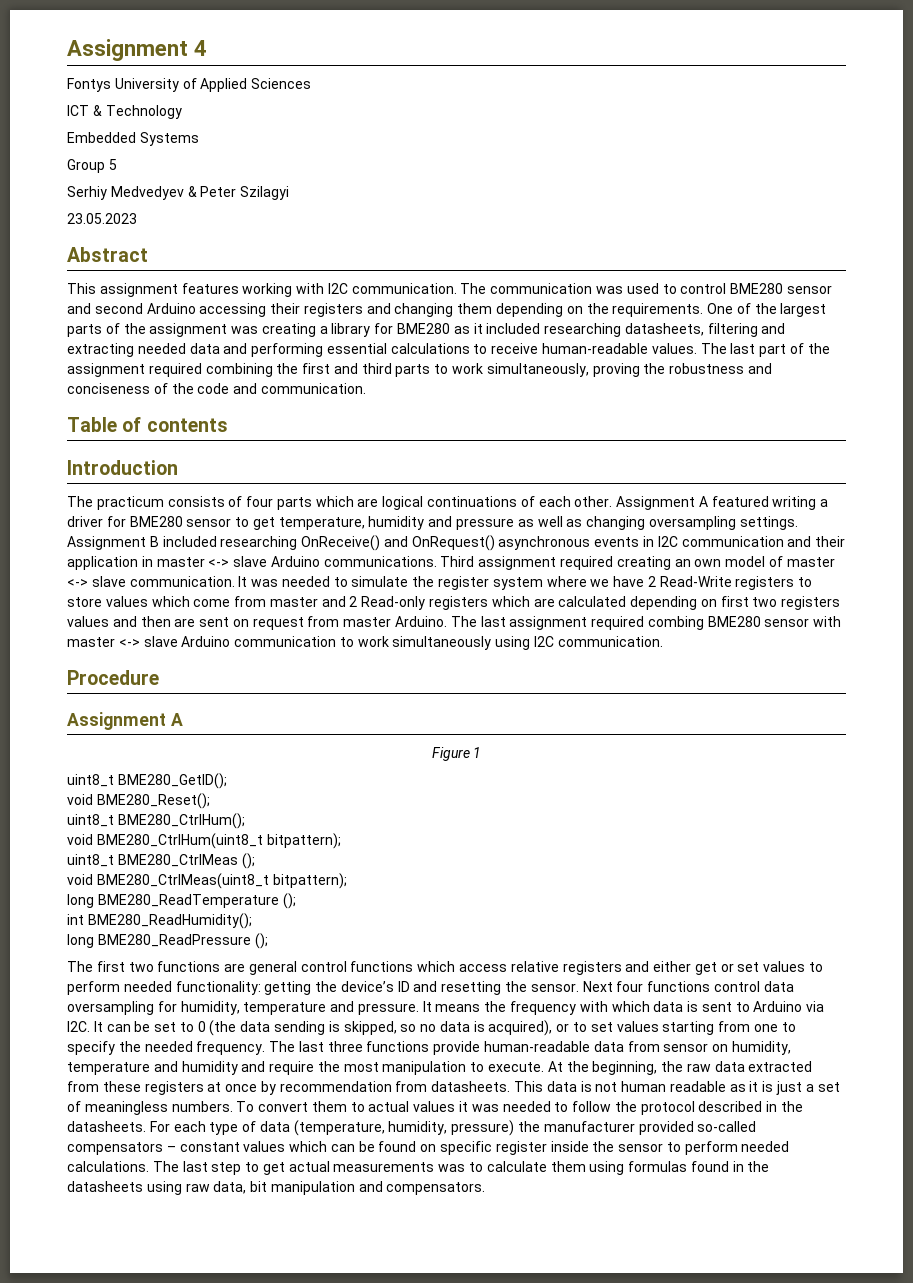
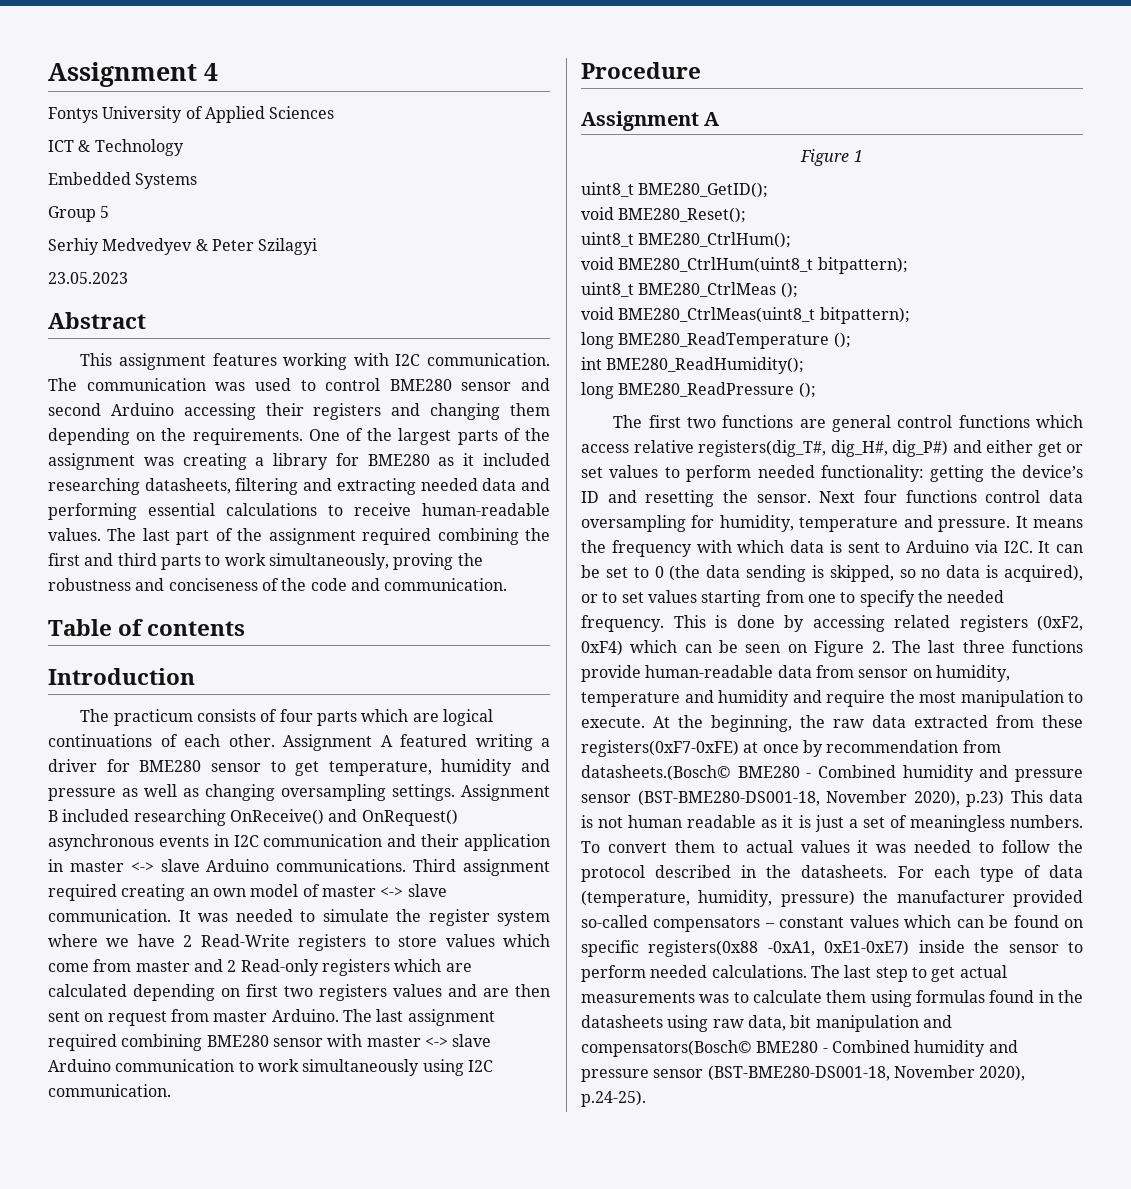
[140,616,196,627] then are -> [483,984,550,997] are then
[647,616,704,630] combing -> [121,1034,203,1051] combining
[562,961,622,975] registers -> [698,440,948,457] registers(dig_T#, dig_H#, dig_P#)
(266, 1048) none -> [673,615,1083,632] [581,640,885,657] This is done by accessing related registers (0xF2, 0xF4) which can be seen on Figure 2.
[144,1081,204,1095] registers -> [581,740,739,757] registers(0xF7-0xFE)
[431,1081,511,1092] datasheets. -> [581,765,1083,782] [581,790,1004,807] datasheets.(Bosch© BME280 - Combined humidity and pressure sensor (BST-BME280-DS001-18, November 2020), p.23)
[495,1141,547,1155] register -> [648,940,910,957] registers(0x88 -0xA1, 0xE1-0xE7)
[386,1182,486,1195] compensators. -> [581,1040,1018,1057] [581,1065,1026,1082] [581,1090,646,1107] compensators(Bosch© BME280 - Combined humidity and pressure sensor (BST-BME280-DS001-18, November 2020), p.24-25).

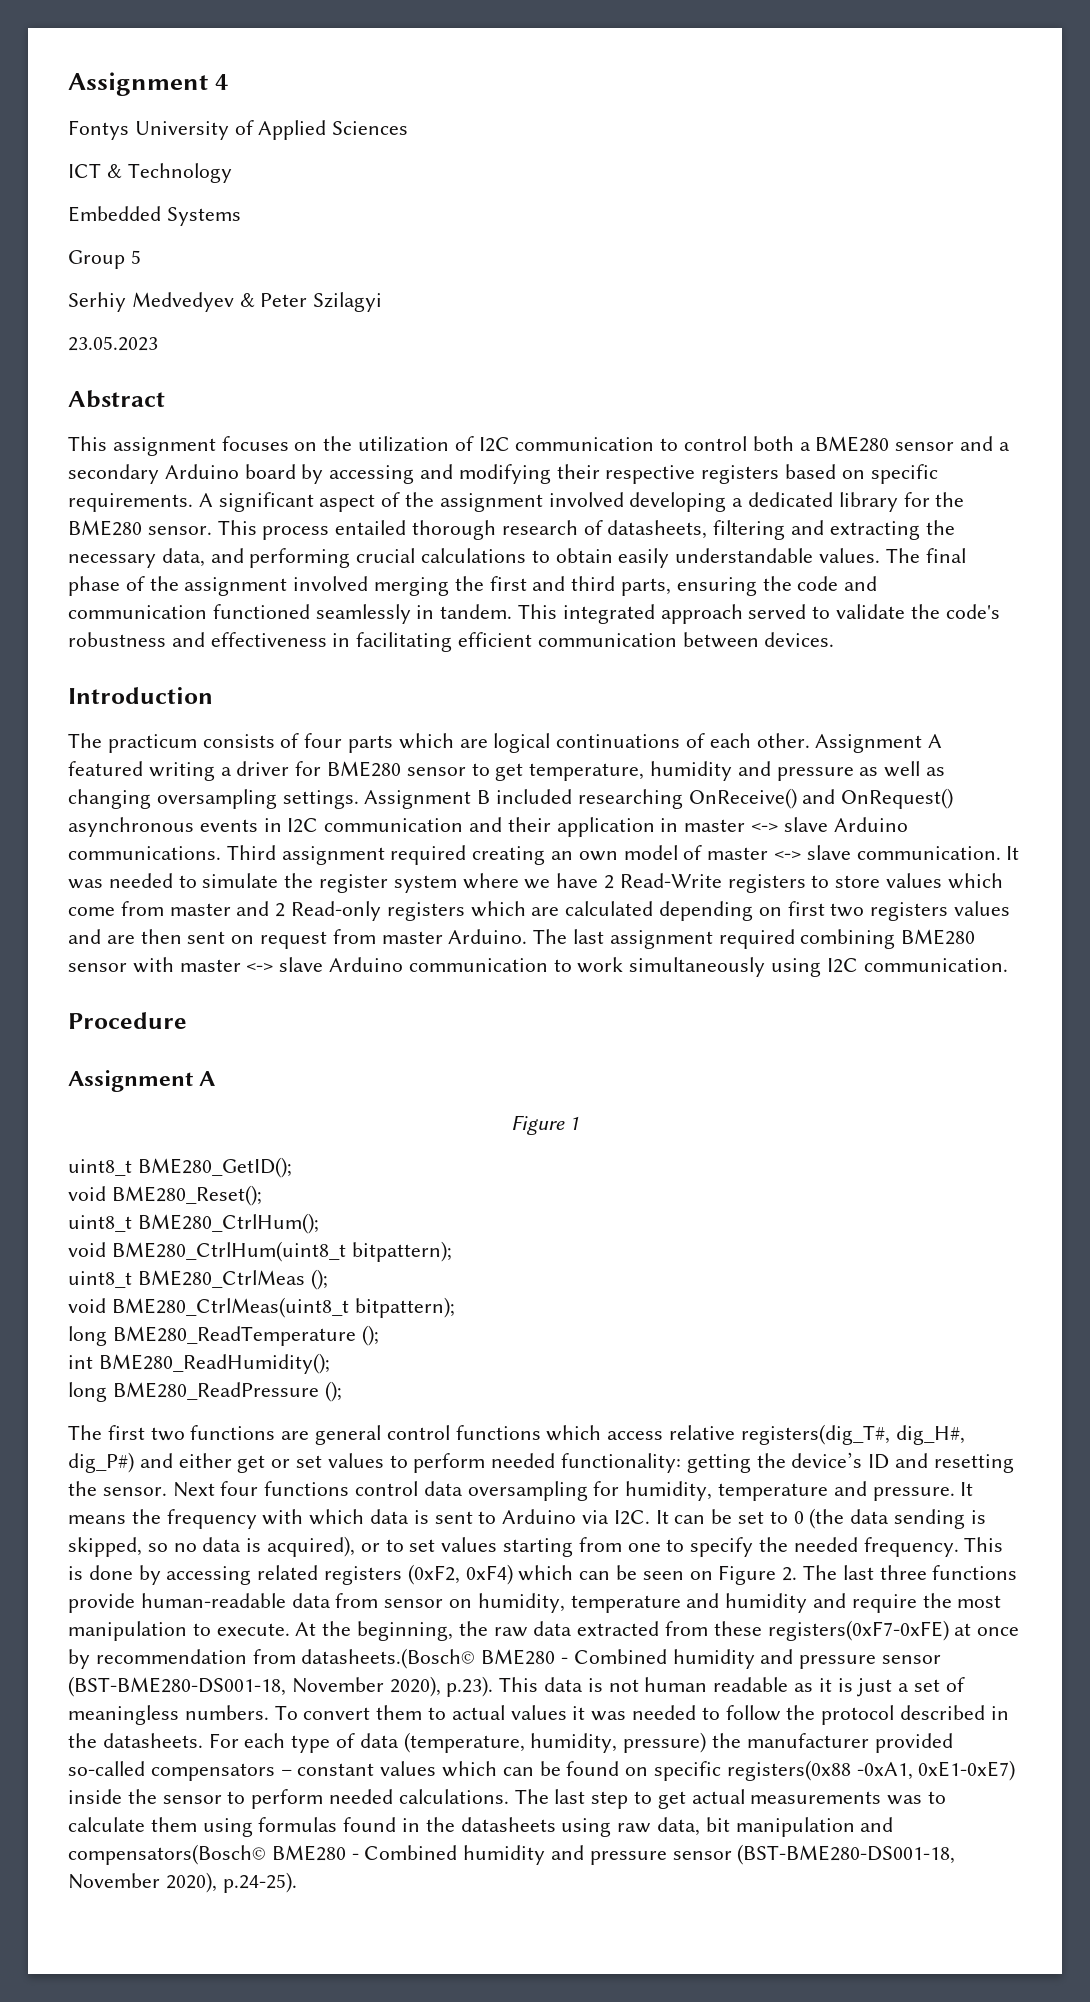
[212,353,550,370] [48,378,550,391] [48,403,551,420] [48,428,550,445] [48,453,550,470] [48,478,140,495] features working with I2C communication. The communication was used to control BME280 sensor and second Arduino accessing their registers and changing them depending on the requirements. One of the largest parts of the assignment was creating a library for BME280 as it included researching -> [221,436,1010,452] [68,464,938,484] [68,492,965,512] [68,520,603,540] focuses on the utilization of I2C communication to control both a BME280 sensor and a secondary Arduino board by accessing and modifying their respective registers based on specific requirements. A significant aspect of the assignment involved developing a dedicated library for the BME280 sensor. This process entailed thorough research of
[420,478,517,491] needed data -> [925,520,955,535] [68,548,205,568] the necessary data,
[148,503,215,516] essential -> [356,548,416,563] crucial
[354,503,550,516] [48,528,519,545] receive human-readable values. The last part of the assignment required combining -> [555,548,966,568] [68,576,450,596] obtain easily understandable values. The final phase of the assignment involved merging
[160,553,483,570] [48,578,508,591] [48,619,246,636] parts to work simultaneously, proving the robustness and conciseness of the code and communication. // Table of contents -> [621,576,878,596] [68,604,1000,624] [68,632,835,652] parts, ensuring the code and communication functioned seamlessly in tandem. This integrated approach served to validate the code's robustness and effectiveness in facilitating efficient communication between devices.
[966,790,1004,807] p.23) -> [446,1676,494,1697] p.23).

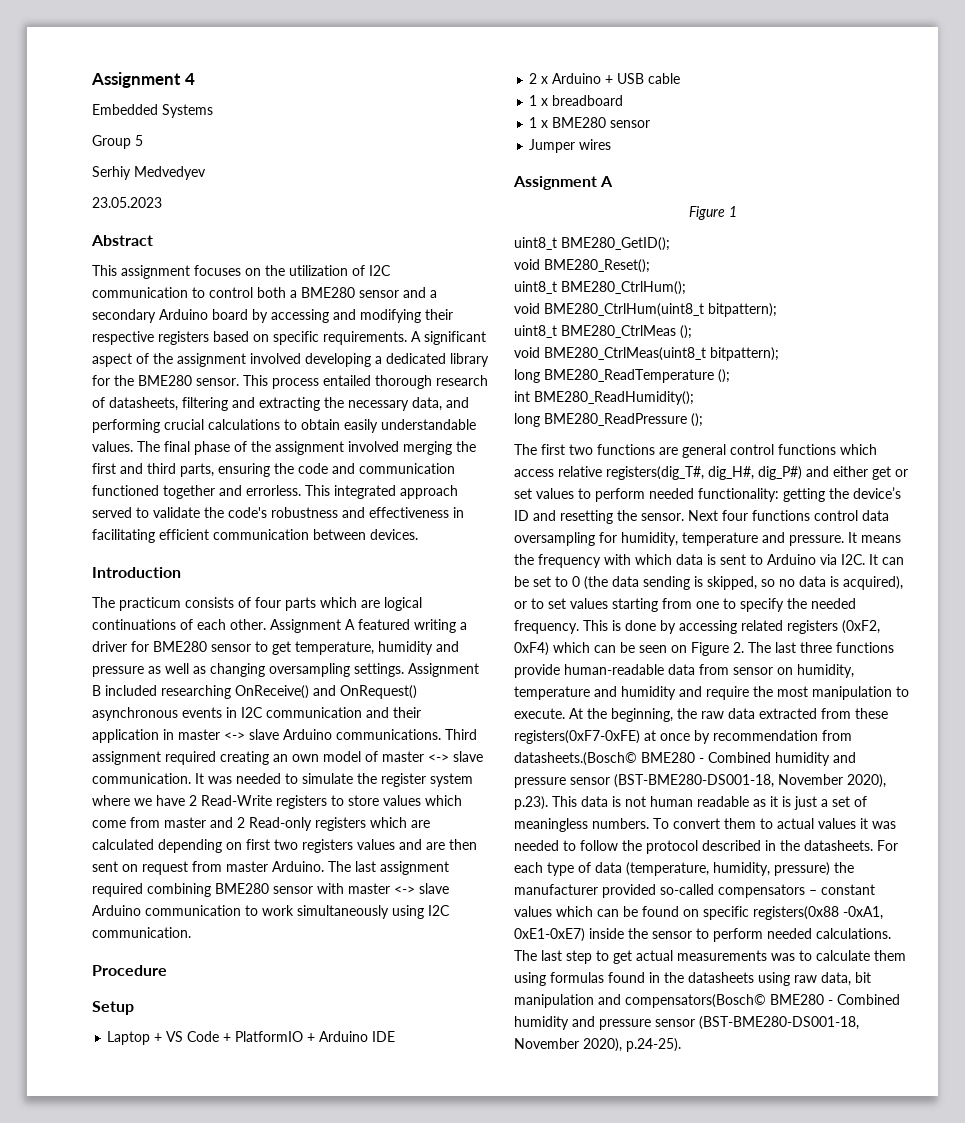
[68,120,409,140] [68,163,232,183] // Fontys University of Applied Sciences // ICT & Technology -> (195, 79) none
[239,292,383,312] & Peter Szilagyi -> (206, 173) none
[315,604,513,624] seamlessly in tandem. -> [163,485,301,499] together and errorless.
(187, 1020) none -> [92,1001,134,1015] [107,1031,396,1045] [529,73,681,84] [529,95,624,106] [529,117,651,128] [529,139,612,153] // Setup // Laptop + VS Code + PlatformIO + Arduino IDE // 2 x Arduino + USB cable // 1 x breadboard // 1 x BME280 sensor // Jumper wires

